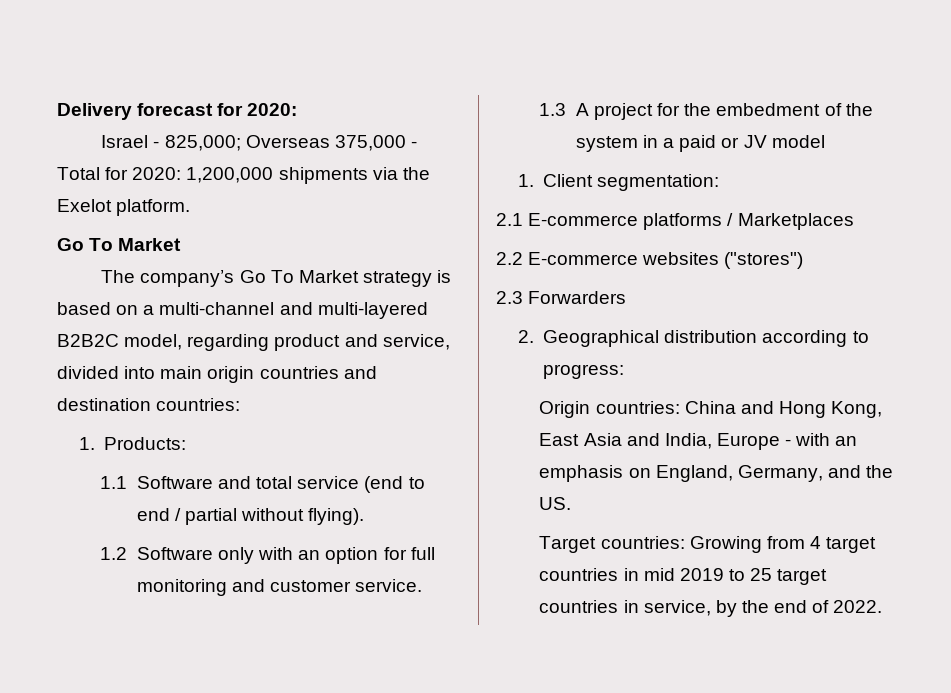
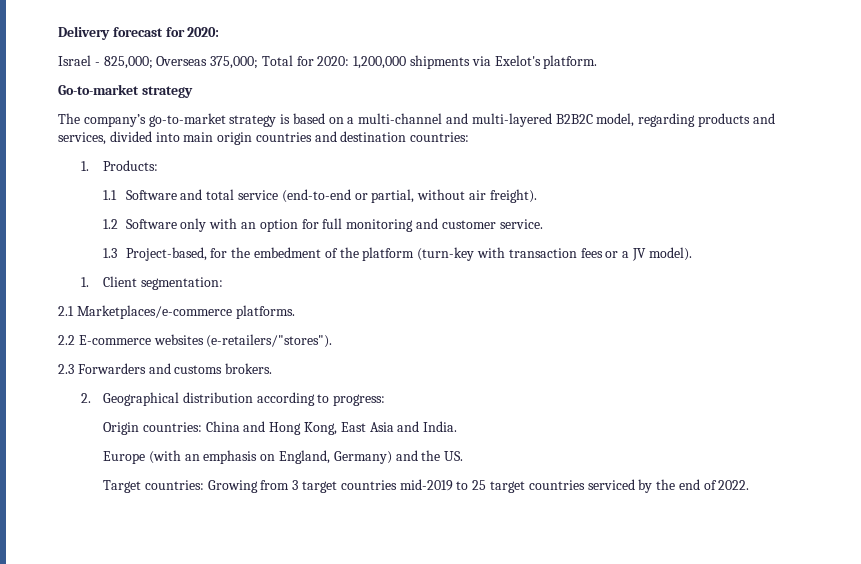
[334,135,417,151] 375,000 - -> [210,56,259,69] 375,000;
[402,167,430,180] [57,199,112,212] the Exelot -> [494,55,541,66] Exelot's
[57,238,182,251] Go To Market -> [58,84,193,98] Go-to-market strategy
[239,270,359,283] Go To Market -> [148,113,226,127] go-to-market
[274,334,450,351] product and service, -> [697,113,775,127] [58,132,106,145] products and services,
[364,476,425,493] [136,508,365,525] (end to end / partial without flying). -> [281,189,537,203] (end-to-end or partial, without air freight).
[575,103,654,120] A project -> [125,247,207,261] Project-based,
[575,135,825,152] system in a paid or JV model -> [362,247,692,261] platform (turn-key with transaction fees or a JV model).
[528,213,854,230] E-commerce platforms / Marketplaces -> [76,305,295,319] Marketplaces/e-commerce platforms.
[724,252,804,269] ("stores") -> [206,334,333,348] (e-retailers/"stores").
(627, 297) none -> [148,363,273,374] and customs brokers.
[664,433,831,450] India, Europe - with -> [423,421,458,432] [103,450,181,464] India. // Europe (with
[737,465,823,482] Germany, -> [333,451,392,464] Germany)
[809,536,877,553] [539,568,724,581] 4 target countries in mid 2019 -> [292,479,453,493] 3 target countries mid-2019
[623,600,711,616] in service, -> [587,479,635,490] serviced

